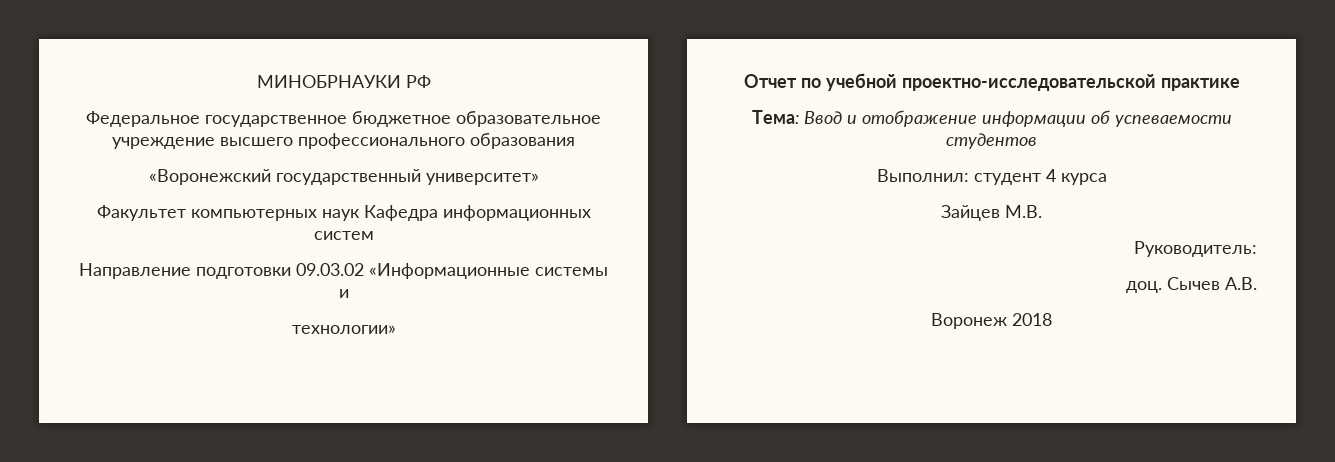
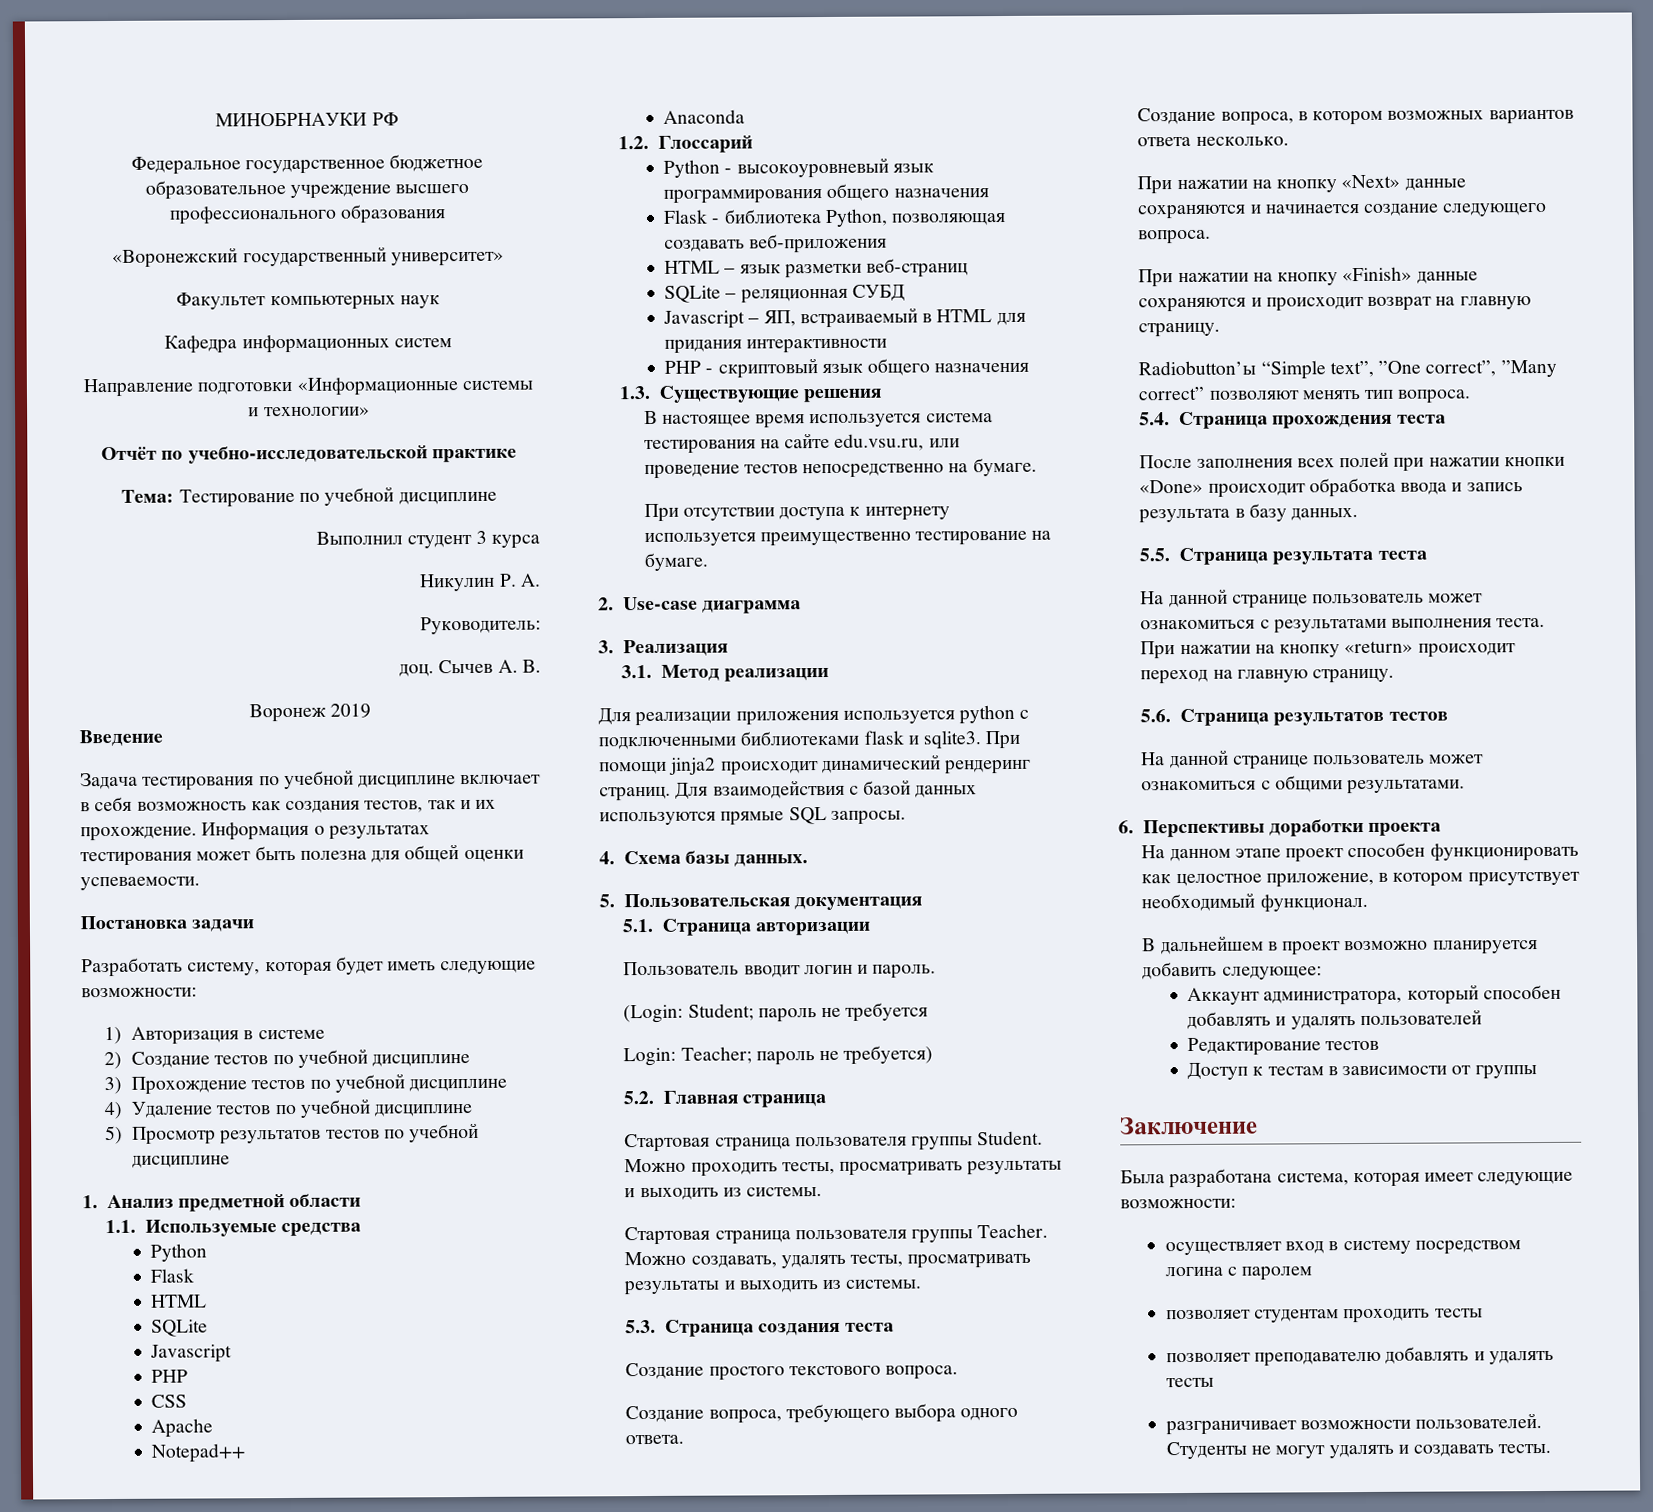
(360, 215) none -> (440, 302) //
[296,263,364,276] 09.03.02 -> (293, 388) none
(349, 293) // -> (260, 412) none
[743,73,1240,91] [751,110,1232,127] [946,133,1037,149] [876,169,1107,185] [941,205,1042,221] Отчет по учебной проектно-исследовательской практике // Тема: Ввод и отображение информации об успеваемости студентов // Выполнил: студент 4 курса // Зайцев М.В. -> [101,445,517,464] [121,486,497,508] [316,530,540,549] [419,573,541,592] Отчёт по учебно-исследовательской практике // Тема: Тестирование по учебной дисциплине // Выполнил студент 3 курса // Никулин Р. А.
[1225,277,1257,290] А.В. -> [497,659,541,673] А. В.
[1012,313,1052,326] 2018 -> [330,703,372,718] [79,729,163,747] [80,769,542,791] [80,796,497,814] [80,821,430,842] [80,844,524,867] [80,876,200,891] [80,915,255,932] [81,956,537,978] [81,987,197,998] [104,1026,325,1045] [104,1048,471,1070] [104,1073,508,1095] [104,1098,474,1120] [105,1122,480,1145] [132,1155,231,1168] [82,1193,362,1212] [105,1219,362,1237] [150,1243,208,1262] [150,1268,195,1283] [150,1294,208,1308] [151,1319,209,1337] [150,1344,233,1363] [151,1369,189,1383] [151,1394,188,1408] [151,1418,214,1438] [151,1443,246,1463] [663,109,746,124] [618,135,754,153] [663,157,934,179] [663,183,989,204] [663,208,1007,227] [664,233,888,254] [664,258,969,279] [664,284,905,304] [663,307,1026,329] [664,338,888,354] [664,358,1030,379] [619,385,883,403] [643,410,993,429] [643,432,960,455] [643,457,1037,480] [643,503,950,523] [643,530,1052,547] [643,552,708,572] [598,596,802,614] [598,639,728,657] [621,664,830,682] [598,704,1030,727] [598,730,1021,750] [599,754,1032,776] [599,779,978,802] [599,807,906,826] [599,850,809,867] [599,893,923,911] [622,918,871,936] [623,961,937,979] [623,1002,929,1024] [623,1045,934,1067] [623,1090,827,1108] [624,1130,1044,1153] [624,1158,1063,1177] [624,1187,823,1201] [624,1223,1049,1246] [624,1251,1032,1269] [623,1279,922,1296] [625,1319,894,1337] [625,1362,959,1381] [625,1403,1019,1424] [625,1434,685,1445] [1137,107,1574,126] [1137,136,1289,147] [1137,174,1466,195] [1137,202,1547,220] [1138,229,1212,245] [1138,266,1478,288] [1138,296,1531,313] [1138,322,1221,338] [1138,359,1557,380] [1138,386,1472,404] [1139,411,1446,430] [1139,451,1565,472] [1139,477,1523,498] [1138,503,1359,524] [1139,547,1427,566] [1140,588,1484,609] [1140,617,1546,634] [1140,640,1516,660] [1140,668,1395,685] [1140,708,1448,727] [1140,749,1485,770] [1141,775,1466,795] [1118,818,1442,838] [1141,842,1579,863] [1141,871,1580,888] [1141,892,1368,913] [1142,935,1538,956] [1142,961,1322,980] [1187,984,1561,1006] [1187,1009,1482,1030] [1187,1037,1380,1056] [1187,1062,1537,1080] [1120,1116,1258,1135] [1120,1168,1574,1189] [1120,1198,1236,1209] [1164,1240,1521,1256] [1164,1266,1313,1281] [1165,1308,1483,1324] [1165,1346,1554,1367] [1165,1377,1214,1388] [1164,1413,1543,1436] [1165,1441,1552,1460] 2019 // Введение // Задача тестирования по учебной дисциплине включает в себя возможность как создания тестов, так и их прохождение. Информация о результатах тестирования может быть полезна для общей оценки успеваемости. // Постановка задачи // Разработать систему, которая будет иметь следующие возможности: // 1) Авторизация в системе // 2) Создание тестов по учебной дисциплине // 3) Прохождение тестов по учебной дисциплине // 4) Удаление тестов по учебной дисциплине // 5) Просмотр результатов тестов по учебной дисциплине // 1. Анализ предметной области // 1.1. Используемые средства // Python // Flask // HTML // SQLite // Javascript // PHP // CSS // Apache // Notepad++ // Anaconda // 1.2. Глоссарий // Python - высокоуровневый язык программирования общего назначения // Flask - библиотека Python, позволяющая создавать веб-приложения // HTML – язык разметки веб-страниц // SQLite – реляционная СУБД // Javascript – ЯП, встраиваемый в HTML для придания интерактивности // PHP - скриптовый язык общего назначения // 1.3. Существующие решения // В настоящее время используется система тестирования на сайте edu.vsu.ru, или проведение тестов непосредственно на бумаге. // При отсутствии доступа к интернету используется преимущественно тестирование на бумаге. // 2. Use-case диаграмма // 3. Реализация // 3.1. Метод реализации // Для реализации приложения используется python с подключенными библиотеками flask и sqlite3. При помощи jinja2 происходит динамический рендеринг страниц. Для взаимодействия с базой данных используются прямые SQL запросы. // 4. Схема базы данных. // 5. Пользовательская документация // 5.1. Страница авторизации // Пользователь вводит логин и пароль. // (Login: Student; пароль не требуется // Login: Teacher; пароль не требуется) // 5.2. Главная страница // Стартовая страница пользователя группы Student. Можно проходить тесты, просматривать результаты и выходить из системы. // Стартовая страница пользователя группы Teacher. Можно создавать, удалять тесты, просматривать результаты и выходить из системы. // 5.3. Страница создания теста // Создание простого текстового вопроса. // Создание вопроса, требующего выбора одного ответа. // Создание вопроса, в котором возможных вариантов ответа несколько. // При нажатии на кнопку «Next» данные сохраняются и начинается создание следующего вопроса. // При нажатии на кнопку «Finish» данные сохраняются и происходит возврат на главную страницу. // Radiobutton’ы “Simple text”, ”One correct”, ”Many correct” позволяют менять тип вопроса. // 5.4. Страница прохождения теста // После заполнения всех полей при нажатии кнопки «Done» происходит обработка ввода и запись результата в базу данных. // 5.5. Страница результата теста // На данной странице пользователь может ознакомиться с результатами выполнения теста. При нажатии на кнопку «return» происходит переход на главную страницу. // 5.6. Страница результатов тестов // На данной странице пользователь может ознакомиться с общими результатами. // 6. Перспективы доработки проекта // На данном этапе проект способен функционировать как целостное приложение, в котором присутствует необходимый функционал. // В дальнейшем в проект возможно планируется добавить следующее: // Аккаунт администратора, который способен добавлять и удалять пользователей // Редактирование тестов // Доступ к тестам в зависимости от группы // Заключение // Была разработана система, которая имеет следующие возможности: // осуществляет вход в систему посредством логина с паролем // позволяет студентам проходить тесты // позволяет преподавателю добавлять и удалять тесты // разграничивает возможности пользователей. Студенты не могут удалять и создавать тесты.

